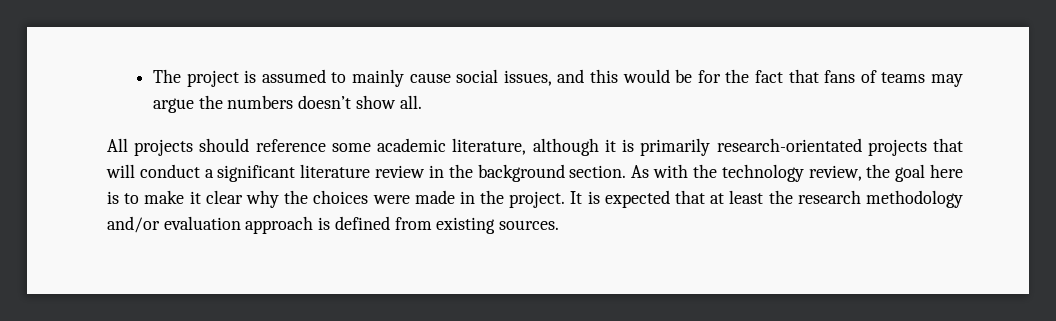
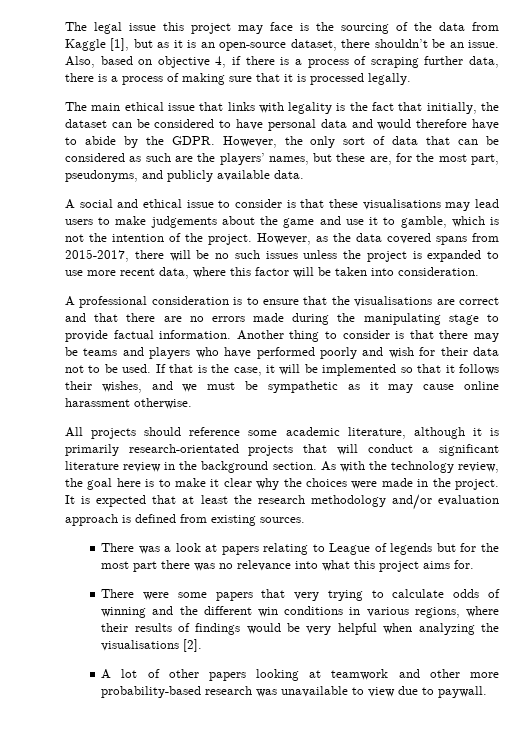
[153,69,963,87] [153,95,422,113] The project is assumed to mainly cause social issues, and this would be for the fact that fans of teams may argue the numbers doesn’t show all. -> [65,22,499,34] [65,38,499,51] [65,56,500,68] [65,73,411,85] [65,102,500,114] [65,119,499,131] [65,136,499,148] [65,153,500,165] [65,170,304,182] [65,199,500,211] [65,216,499,228] [65,233,499,245] [65,249,499,262] [65,267,479,279] [65,296,499,308] [65,313,500,325] [65,330,500,342] [65,347,500,359] [65,364,499,376] [65,381,499,393] [65,398,192,409] The legal issue this project may face is the sourcing of the data from Kaggle [1], but as it is an open-source dataset, there shouldn’t be an issue. Also, based on objective 4, if there is a process of scraping further data, there is a process of making sure that it is processed legally. // The main ethical issue that links with legality is the fact that initially, the dataset can be considered to have personal data and would therefore have to abide by the GDPR. However, the only sort of data that can be considered as such are the players’ names, but these are, for the most part, pseudonyms, and publicly available data. // A social and ethical issue to consider is that these visualisations may lead users to make judgements about the game and use it to gamble, which is not the intention of the project. However, as the data covered spans from 2015-2017, there will be no such issues unless the project is expanded to use more recent data, where this factor will be taken into consideration. // A professional consideration is to ensure that the visualisations are correct and that there are no errors made during the manipulating stage to provide factual information. Another thing to consider is that there may be teams and players who have performed poorly and wish for their data not to be used. If that is the case, it will be implemented so that it follows their wishes, and we must be sympathetic as it may cause online harassment otherwise.
(560, 225) none -> [101,543,499,555] [101,560,475,572] [101,589,500,601] [101,606,500,618] [101,623,499,635] [101,639,203,652] [101,669,499,681] [101,686,488,698] // There was a look at papers relating to League of legends but for the most part there was no relevance into what this project aims for. // There were some papers that very trying to calculate odds of winning and the different win conditions in various regions, where their results of findings would be very helpful when analyzing the visualisations [2]. // A lot of other papers looking at teamwork and other more probability-based research was unavailable to view due to paywall.

